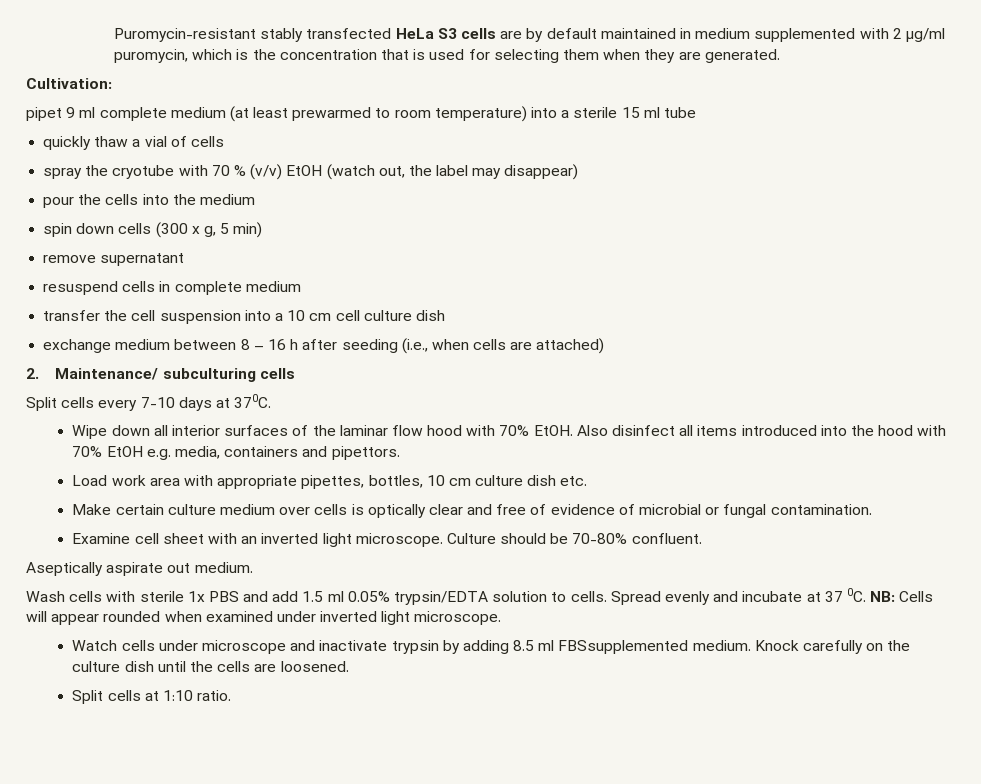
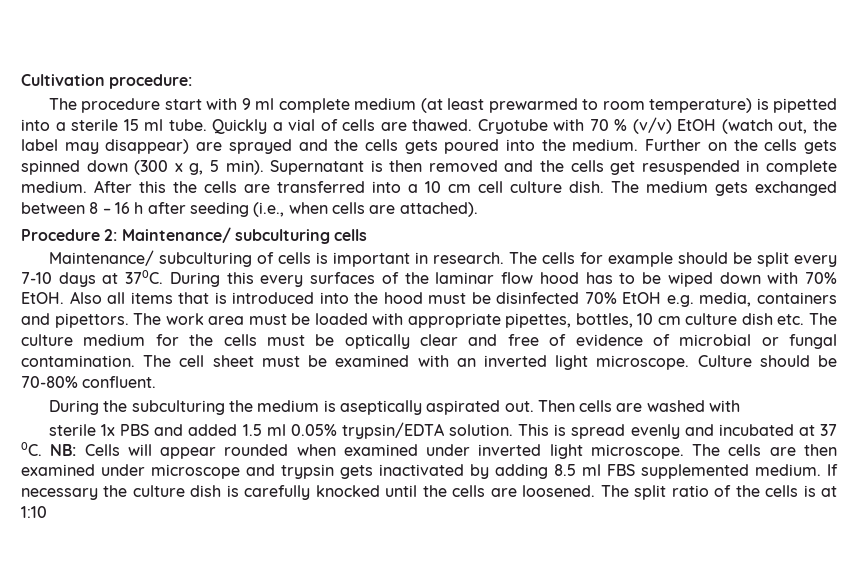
[114,28,945,42] [114,49,780,63] [26,78,112,89] [26,107,62,121] Puromycin-resistant stably transfected HeLa S3 cells are by default maintained in medium supplemented with 2 µg/ml puromycin, which is the concentration that is used for selecting them when they are generated. // Cultivation: // pipet -> [21,74,193,89] [48,98,238,113] Cultivation procedure: // The procedure start with
(527, 114) none -> [756,98,837,113] is pipetted
[663,107,696,118] [43,136,129,150] tube // quickly thaw -> [168,119,268,134] tube. Quickly
[43,165,175,179] // spray the cryotube -> [380,119,548,134] are thawed. Cryotube
[43,194,255,208] [43,222,263,238] [43,253,185,266] [43,281,301,295] [43,310,241,324] // pour the cells into the medium // spin down cells (300 x g, 5 min) // remove supernatant // resuspend cells in complete medium // transfer the cell suspension -> [196,139,838,154] [21,160,838,175] [21,180,365,193] are sprayed and the cells gets poured into the medium. Further on the cells gets spinned down (300 x g, 5 min). Supernatant is then removed and the cells get resuspended in complete medium. After this the cells are transferred
[415,310,445,321] [43,339,171,353] dish // exchange medium -> [569,181,837,196] dish. The medium gets exchanged
[536,338,605,354] [26,368,39,379] attached) // 2. -> [399,202,478,217] [21,229,118,241] attached). // Procedure 2:
[26,397,95,411] Split cells -> [48,250,789,267] Maintenance/ subculturing of cells is important in research. The cells for example should be split
[72,425,220,439] // Wipe down all interior -> [169,272,304,287] During this every
(463, 430) none -> [585,272,761,287] has to be wiped down
[612,425,676,436] disinfect -> (102, 297) none
(738, 430) none -> [178,292,227,304] that is
[917,425,947,436] with -> [428,292,580,304] must be disinfected
[72,475,108,486] // Load -> [133,313,162,325] The
(180, 482) none -> [248,313,368,325] must be loaded
[72,504,364,515] // Make certain culture medium over cells is -> [809,313,837,325] [21,334,335,346] The culture medium for the cells must be
[72,533,131,544] // Examine -> [143,355,172,367] The
(204, 538) none -> [261,355,410,367] must be examined
[26,562,253,576] [26,591,136,602] Aseptically aspirate out medium. // Wash cells with -> [48,400,741,415] During the subculturing the medium is aseptically aspirated out. Then cells are washed with //
[272,591,299,602] add -> [188,424,238,436] added
[492,591,661,605] solution to cells. Spread -> [449,424,626,439] solution. This is spread
[742,591,803,602] incubate -> [718,424,794,436] incubated
[72,640,911,654] [72,661,154,672] // Watch cells under microscope and inactivate trypsin by adding 8.5 ml FBSsupplemented medium. Knock carefully on the culture dish -> [692,444,837,456] [21,464,838,479] [21,485,380,500] The cells are then examined under microscope and trypsin gets inactivated by adding 8.5 ml FBS supplemented medium. If necessary the culture dish is carefully knocked
[72,690,141,704] // Split cells -> [600,485,816,500] The split ratio of the cells is
[197,690,232,701] ratio. -> (47, 512) none

